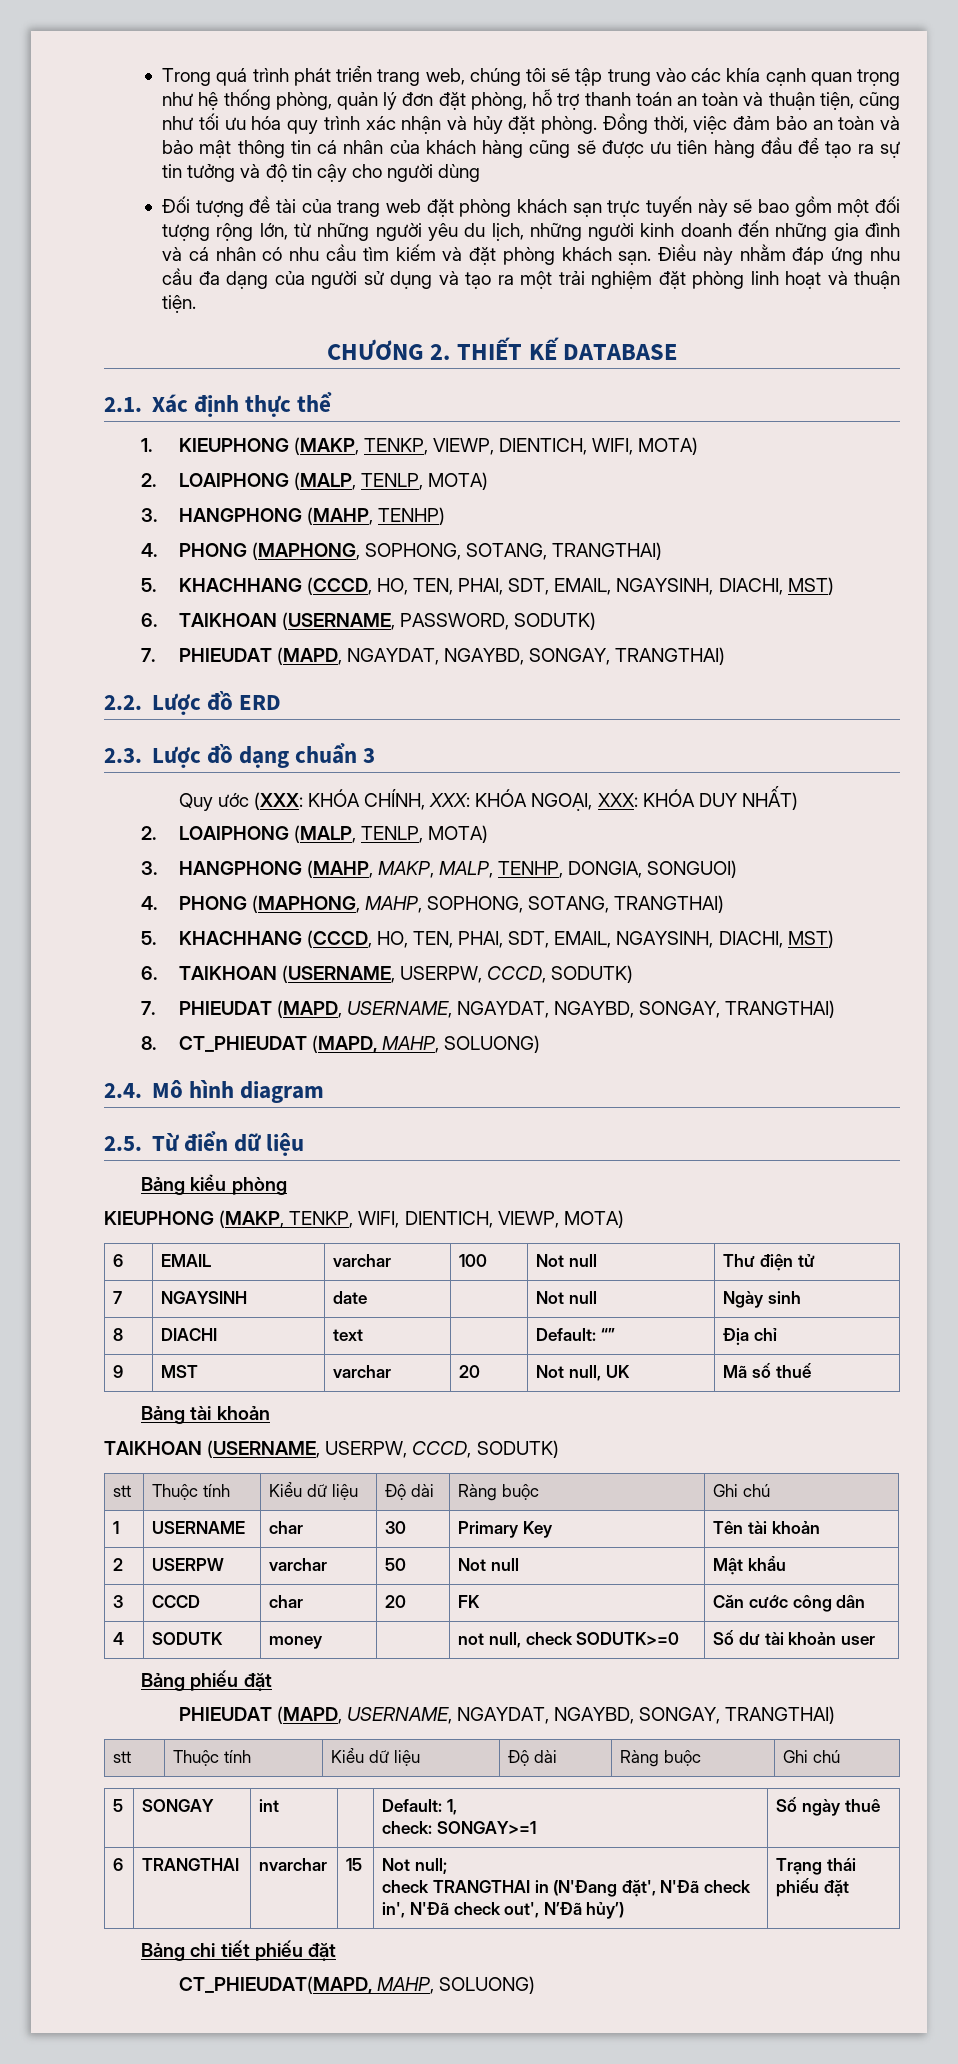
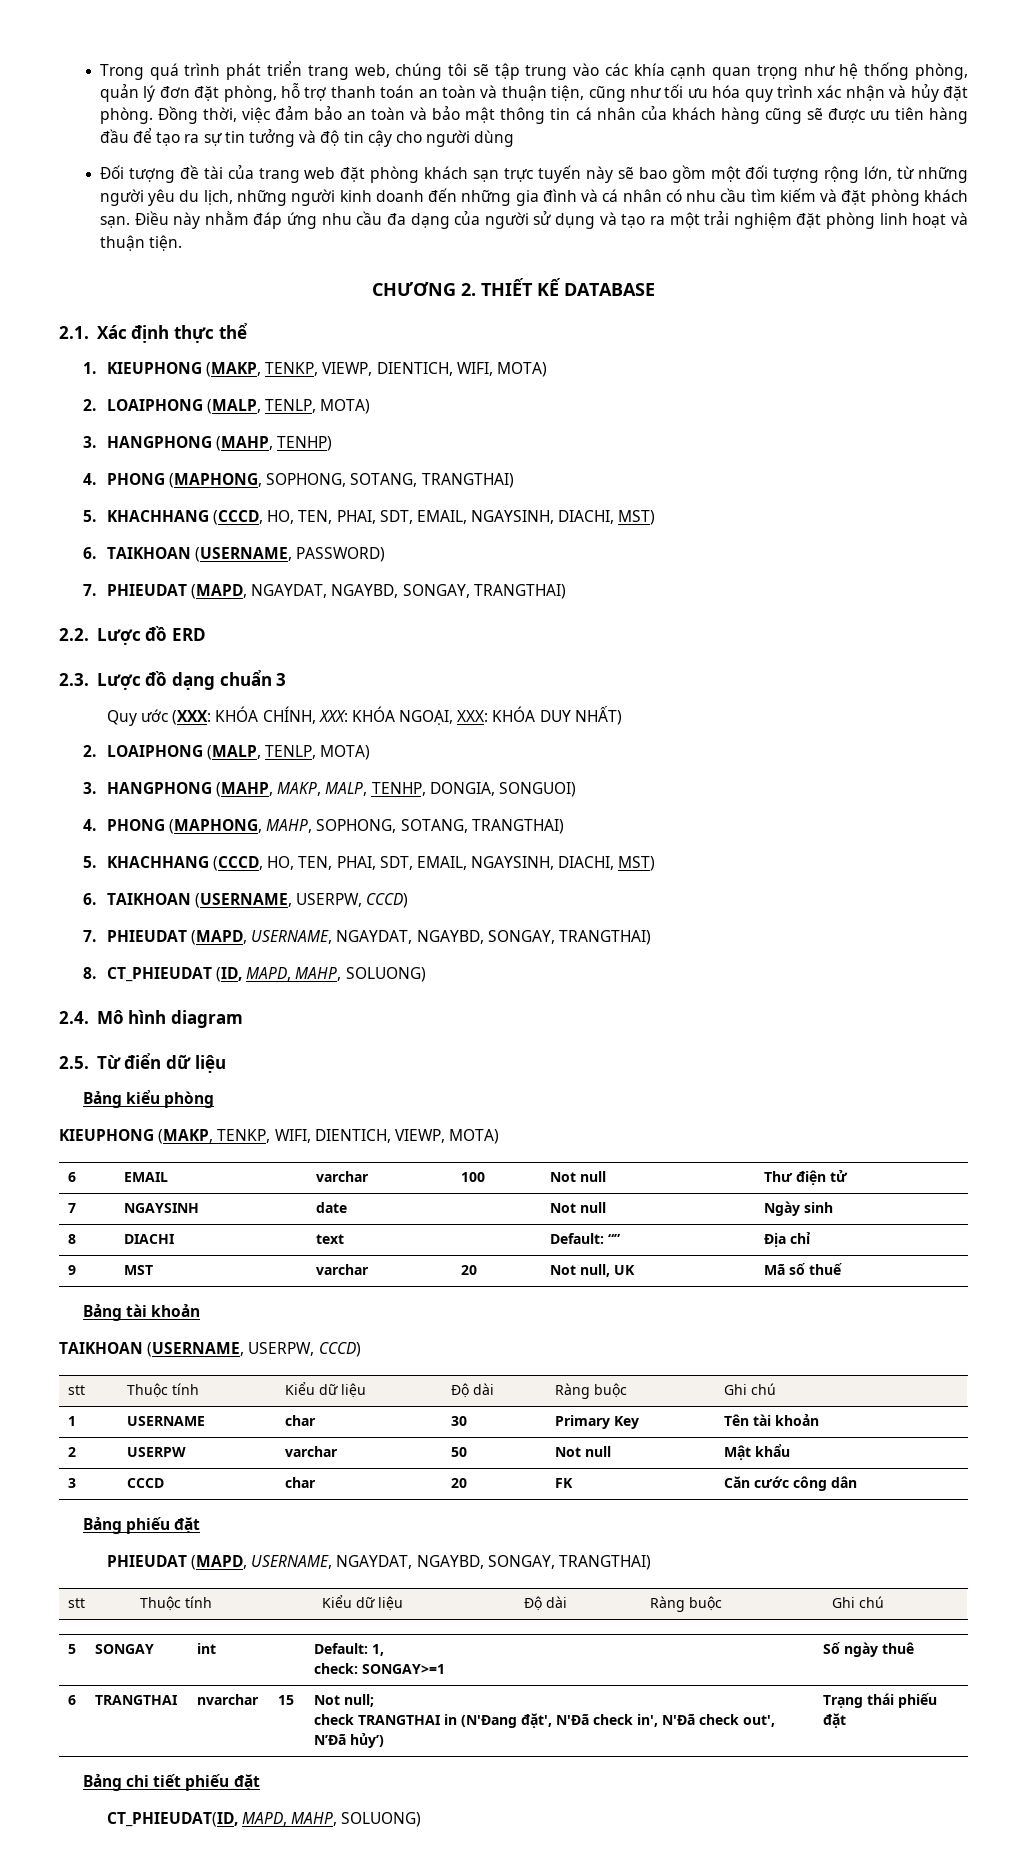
[399,612,596,630] PASSWORD, SODUTK) -> [296,547,386,562] PASSWORD)
[486,965,634,983] CCCD, SODUTK) -> [366,893,409,908] CCCD)
[311,1035,377,1053] (MAPD, -> [215,967,292,982] (ID, MAPD,
[412,1440,559,1458] CCCD, SODUTK) -> [318,1342,361,1357] CCCD)
[113,1632,125,1645] [152,1632,224,1645] [269,1636,324,1649] [458,1632,680,1648] [713,1630,875,1645] // 4 | SODUTK | money | | not null, check SODUTK>=0 | Số dư tài khoản user -> (858, 1482) none
[178,1976,372,1994] CT_PHIEUDAT(MAPD, -> [106,1812,287,1827] CT_PHIEUDAT(ID, MAPD,

